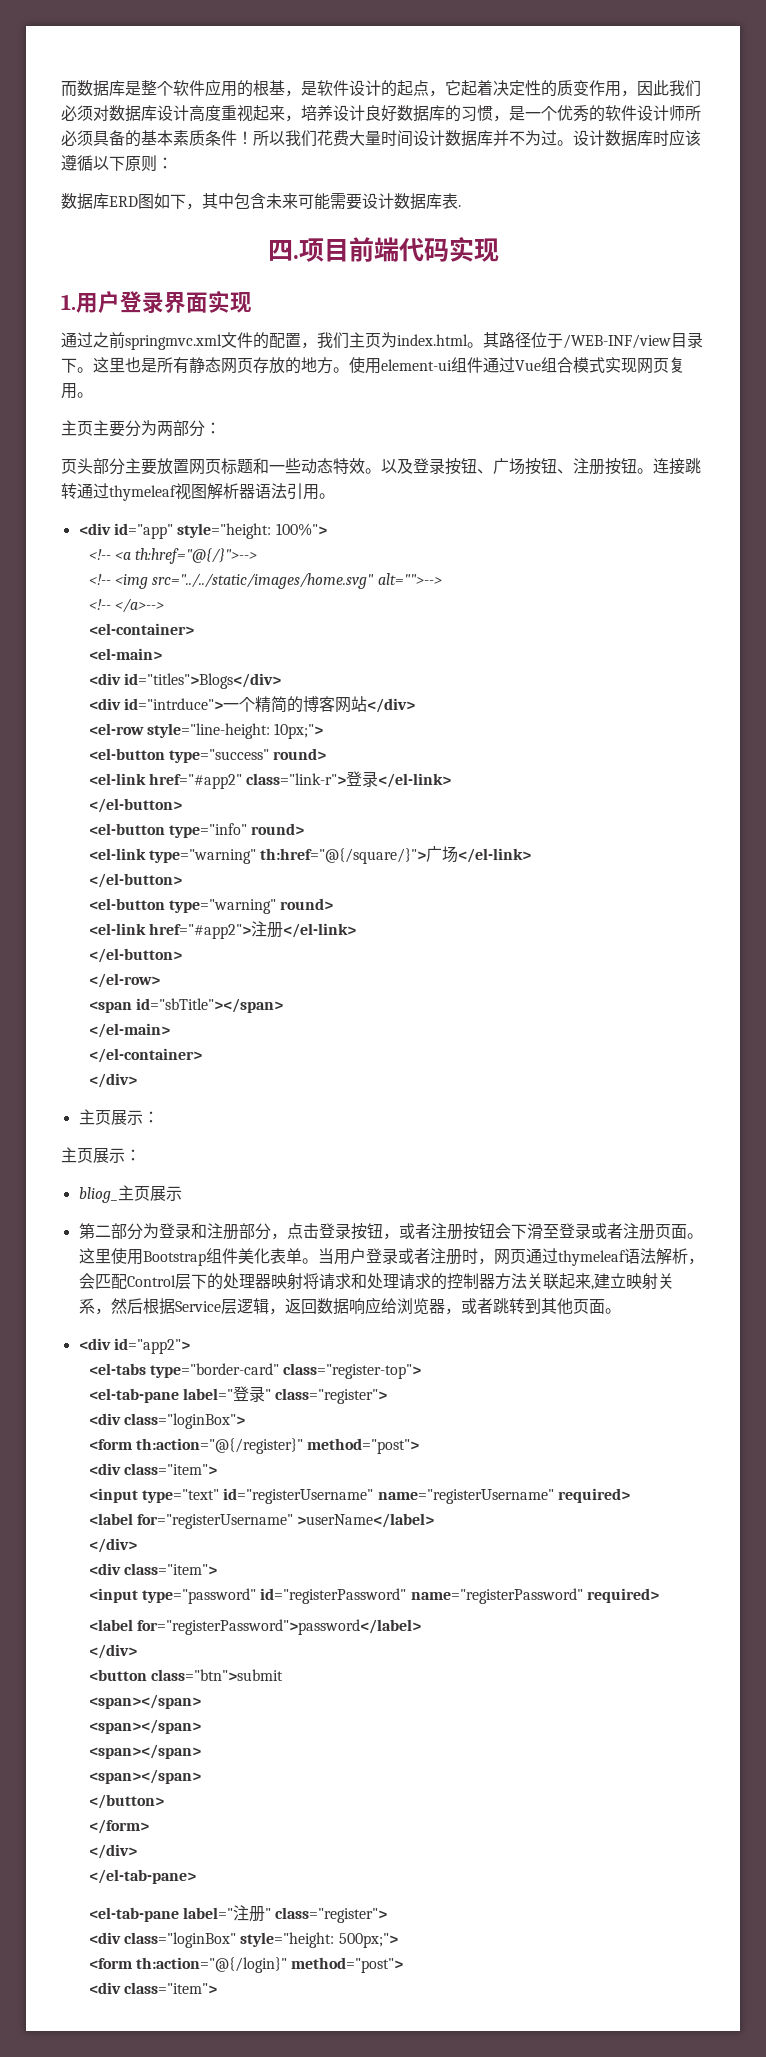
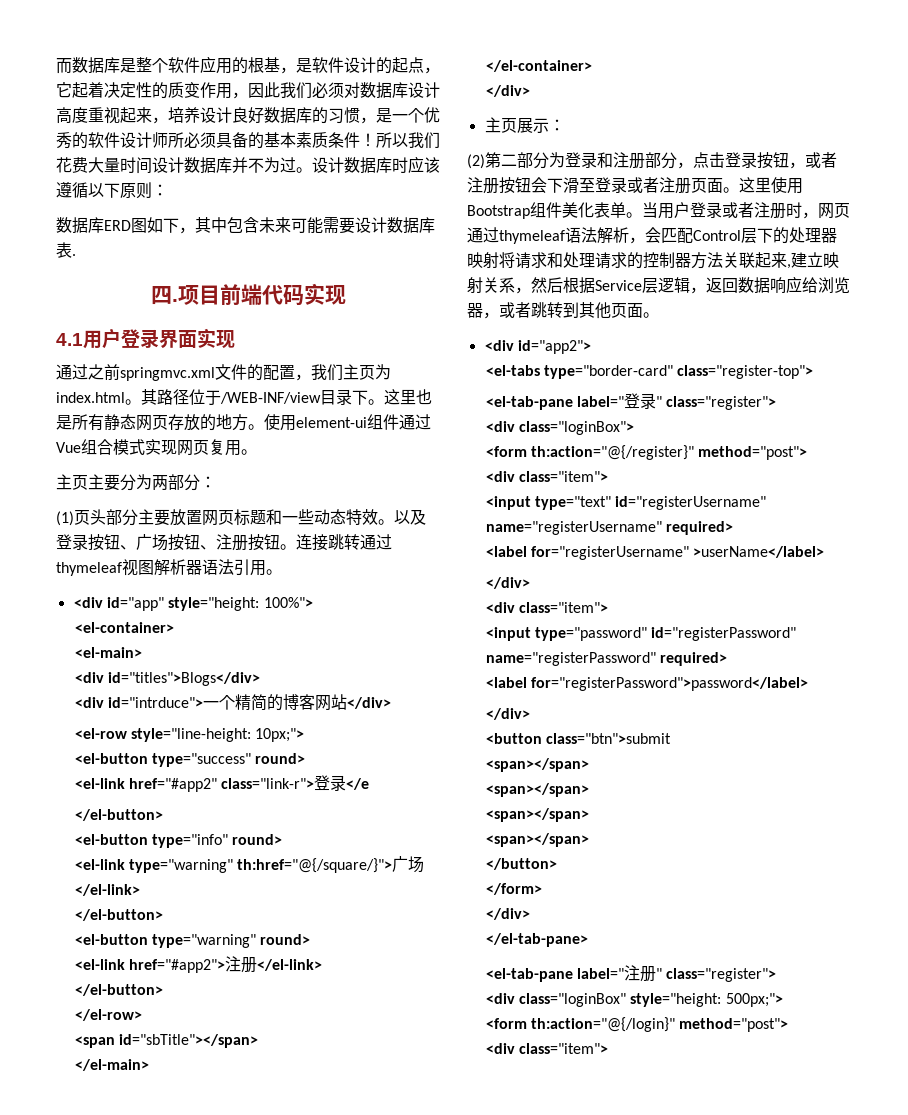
[61,294,76,310] 1. -> [56,333,83,346] 4.1
(221, 428) none -> [56,511,74,526] (1)
[88,548,258,564] [88,573,442,589] [88,598,165,613] // <!-- <a th:href="@{/}">--> // <!-- <img src="../../static/images/home.svg" alt="">--> // <!-- </a>--> -> (313, 602) none
[378,773,452,788] </el-link> -> [346,778,370,790] </e
[61,1147,141,1163] [78,1185,182,1203] 主页展示： // bliog_主页展示 // -> [467,154,485,169] (2)

